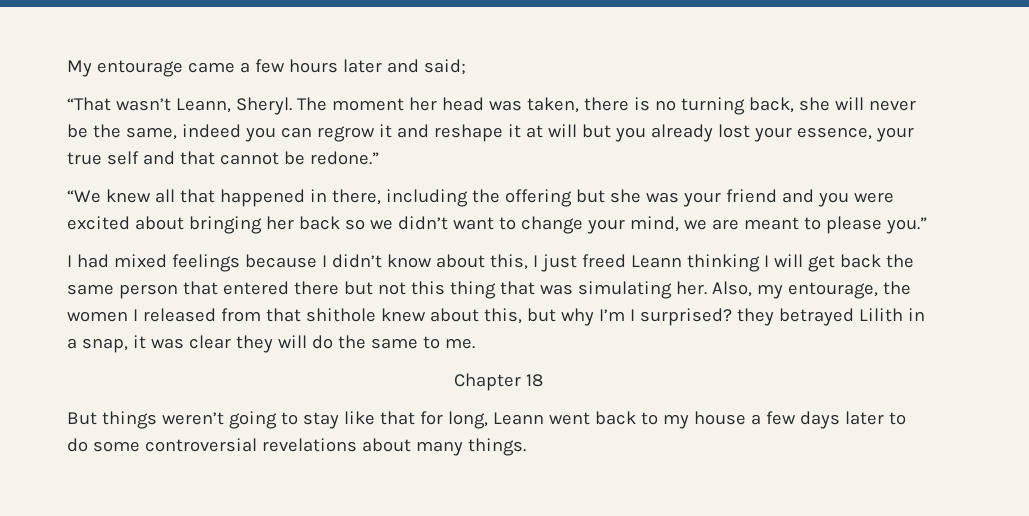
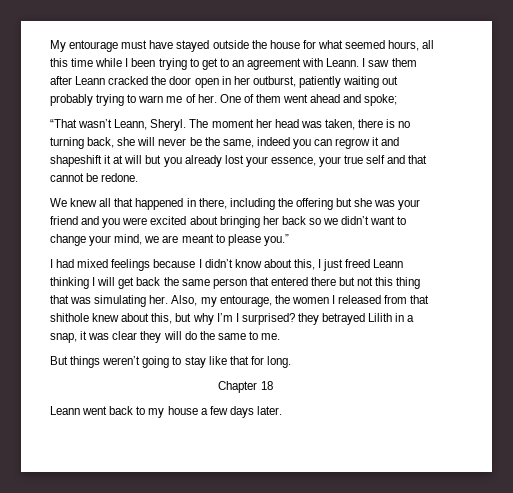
[187,59,466,75] came a few hours later and said; -> [121,40,435,52] [50,58,417,70] [50,76,399,88] [50,94,398,106] must have stayed outside the house for what seemed hours, all this time while I been trying to get to an agreement with Leann. I saw them after Leann cracked the door open in her outburst, patiently waiting out probably trying to warn me of her. One of them went ahead and spoke;
[433,124,503,142] reshape -> [50,155,102,167] shapeshift
[309,151,379,165] [67,190,101,203] redone.” // “We -> [101,173,139,182] [50,198,67,207] redone. // We
[453,373,543,391] // Chapter 18 -> (281, 336) none
[447,411,488,429] long, -> [266,356,291,368] [218,381,273,393] long. // Chapter 18 //
[844,411,906,425] [67,438,526,456] later to do some controversial revelations about many things. -> [256,406,282,415] later.

